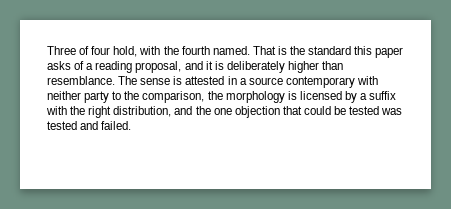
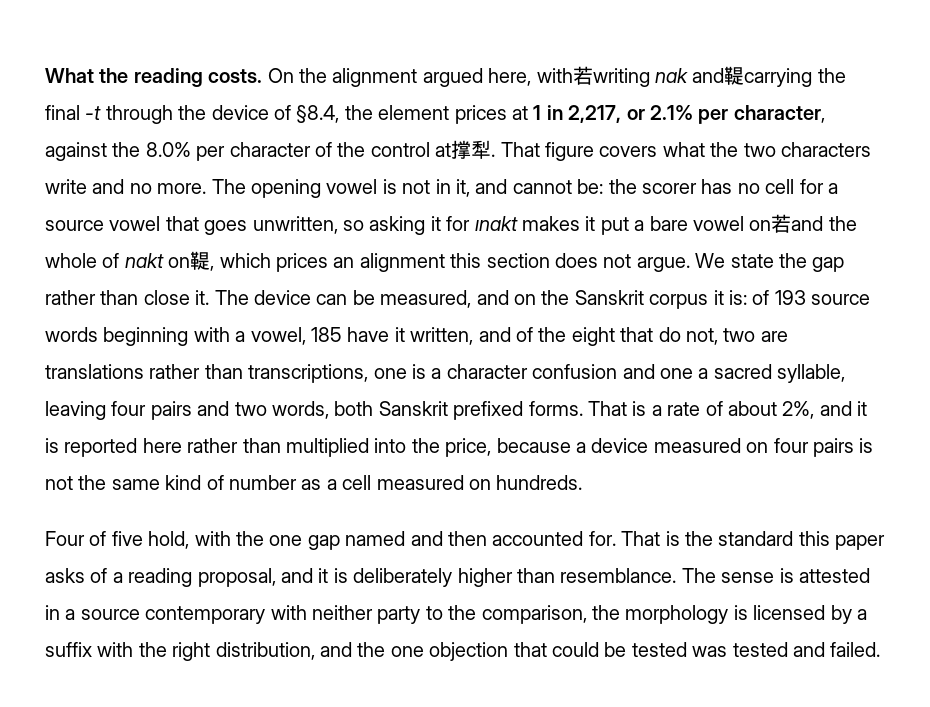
[47,46,250,57] Three of four hold, with the fourth named. -> [45,66,846,87] [45,105,825,124] [45,140,871,161] [45,179,838,198] [45,214,857,235] [45,251,845,272] [45,290,871,309] [45,327,788,346] [45,364,846,383] [45,401,868,420] [45,438,874,457] [45,475,583,490] [45,531,616,550] What the reading costs. On the alignment argued here, with若writing nak and鞮carrying the final -t through the device of §8.4, the element prices at 1 in 2,217, or 2.1% per character, against the 8.0% per character of the control at撑犁. That figure covers what the two characters write and no more. The opening vowel is not in it, and cannot be: the scorer has no cell for a source vowel that goes unwritten, so asking it for ınakt makes it put a bare vowel on若and the whole of nakt on鞮, which prices an alignment this section does not argue. We state the gap rather than close it. The device can be measured, and on the Sanskrit corpus it is: of 193 source words beginning with a vowel, 185 have it written, and of the eight that do not, two are translations rather than transcriptions, one is a character confusion and one a sacred syllable, leaving four pairs and two words, both Sanskrit prefixed forms. That is a rate of about 2%, and it is reported here rather than multiplied into the price, because a device measured on four pairs is not the same kind of number as a cell measured on hundreds. // Four of five hold, with the one gap named and then accounted for.

